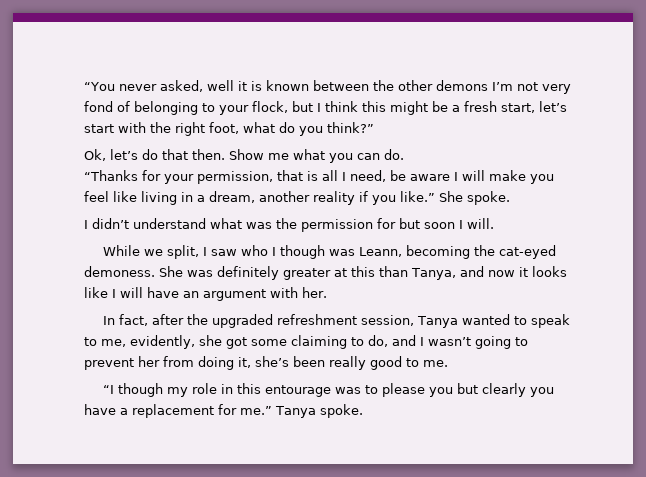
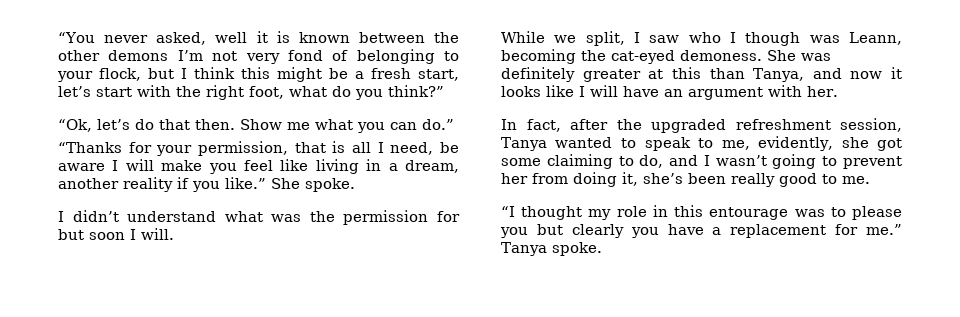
[84,149,106,161] Ok, -> [58,119,92,132] “Ok,
[384,149,404,160] do. -> [422,119,454,130] do.”
[117,383,163,397] though -> [521,206,583,220] thought

